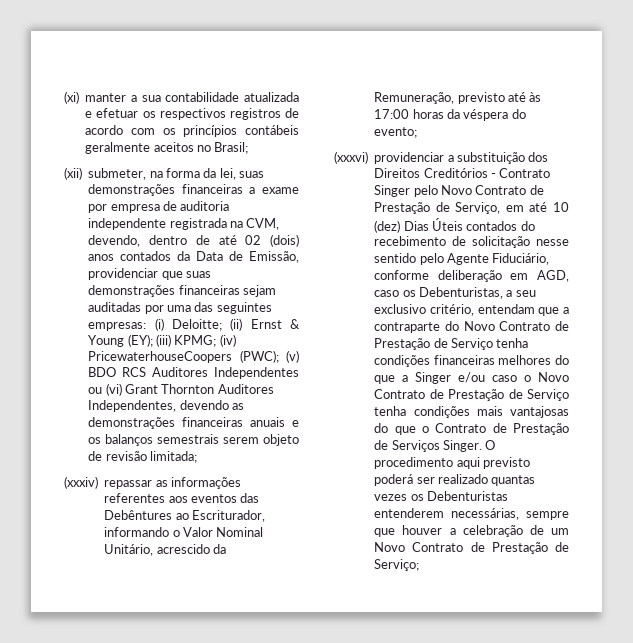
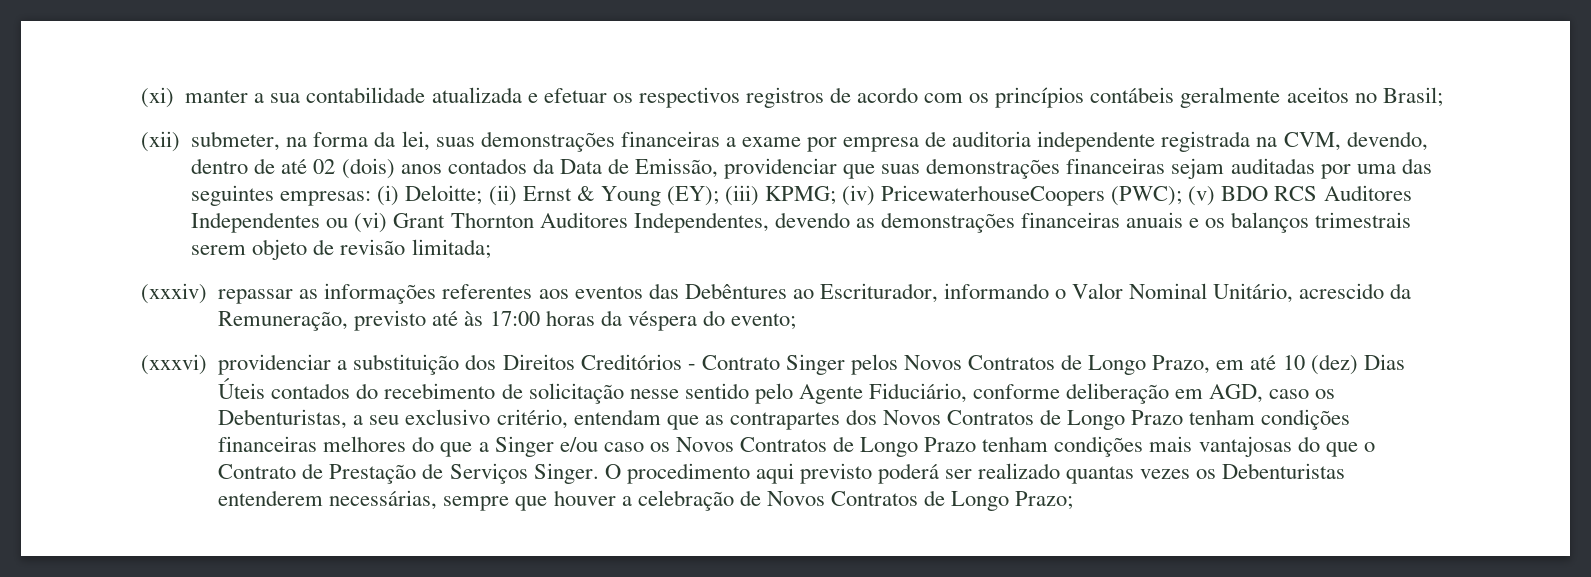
[157,434,220,444] semestrais -> [1315,212,1412,228] trimestrais
[413,185,544,197] [374,202,501,214] pelo Novo Contrato de Prestação de Serviço, -> [850,354,1211,375] pelos Novos Contratos de Longo Prazo,
[563,307,569,314] [374,321,569,333] [374,338,529,350] a contraparte do Novo Contrato de Prestação de Serviço tenha -> [704,409,1256,430] as contrapartes dos Novos Contratos de Longo Prazo tenham
[524,372,569,382] [374,389,569,401] [374,406,407,416] o Novo Contrato de Prestação de Serviço tenha -> [649,436,1049,457] os Novos Contratos de Longo Prazo tenham
[551,528,569,535] [374,542,569,554] [374,559,420,571] um Novo Contrato de Prestação de Serviço; -> [766,490,1074,511] Novos Contratos de Longo Prazo;

